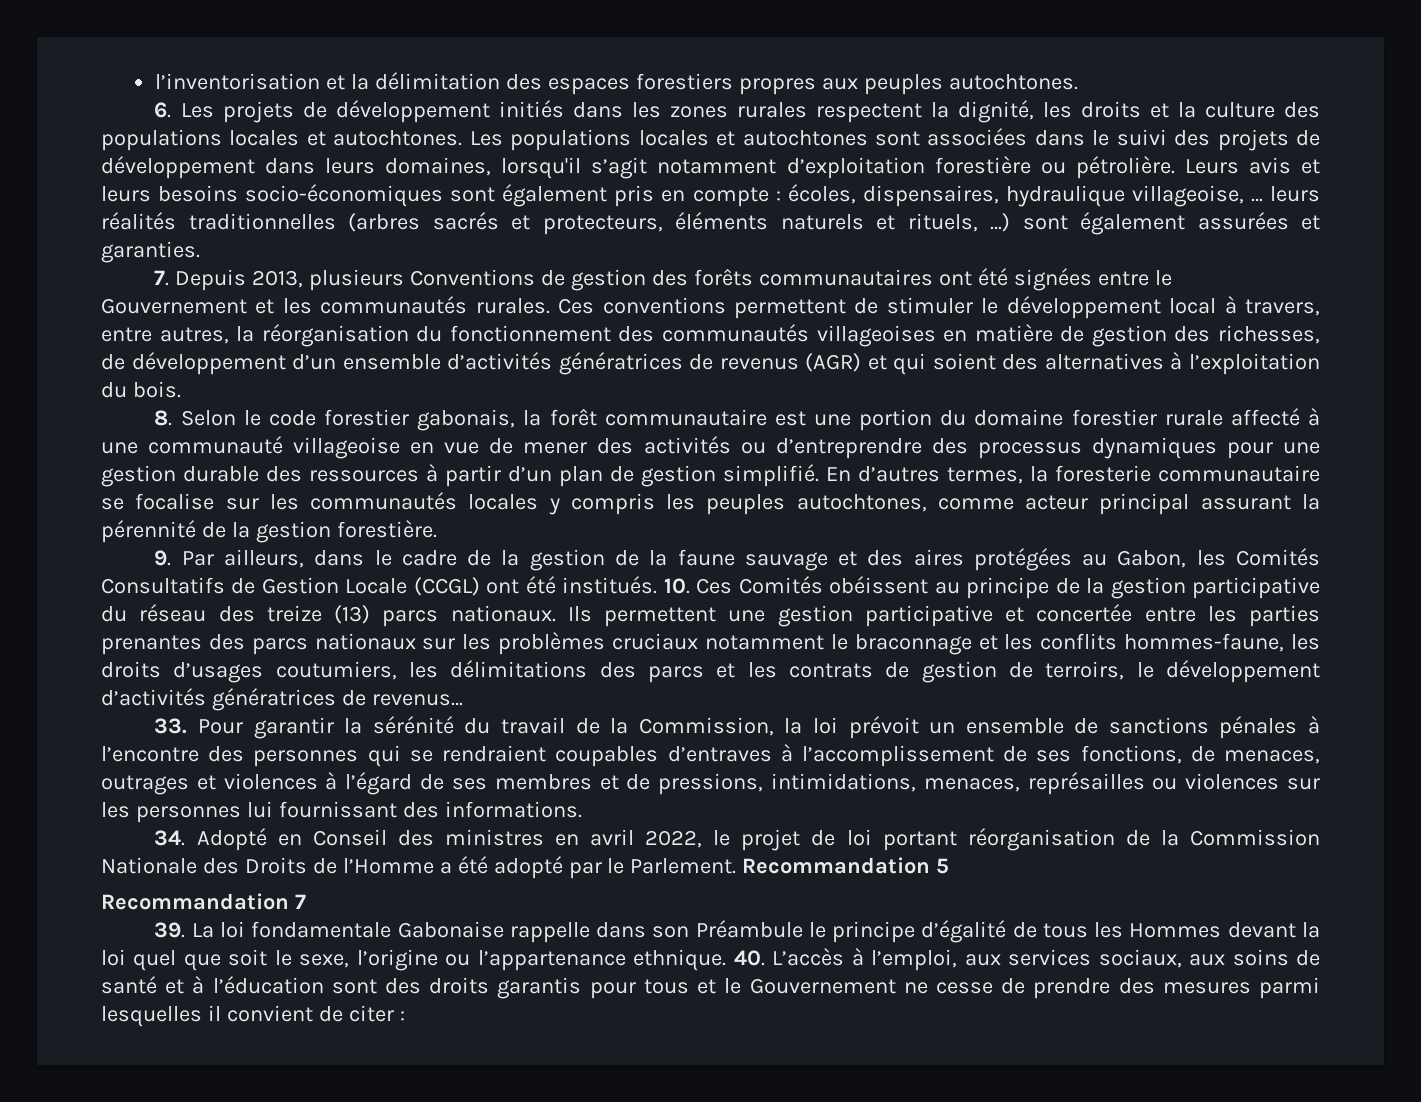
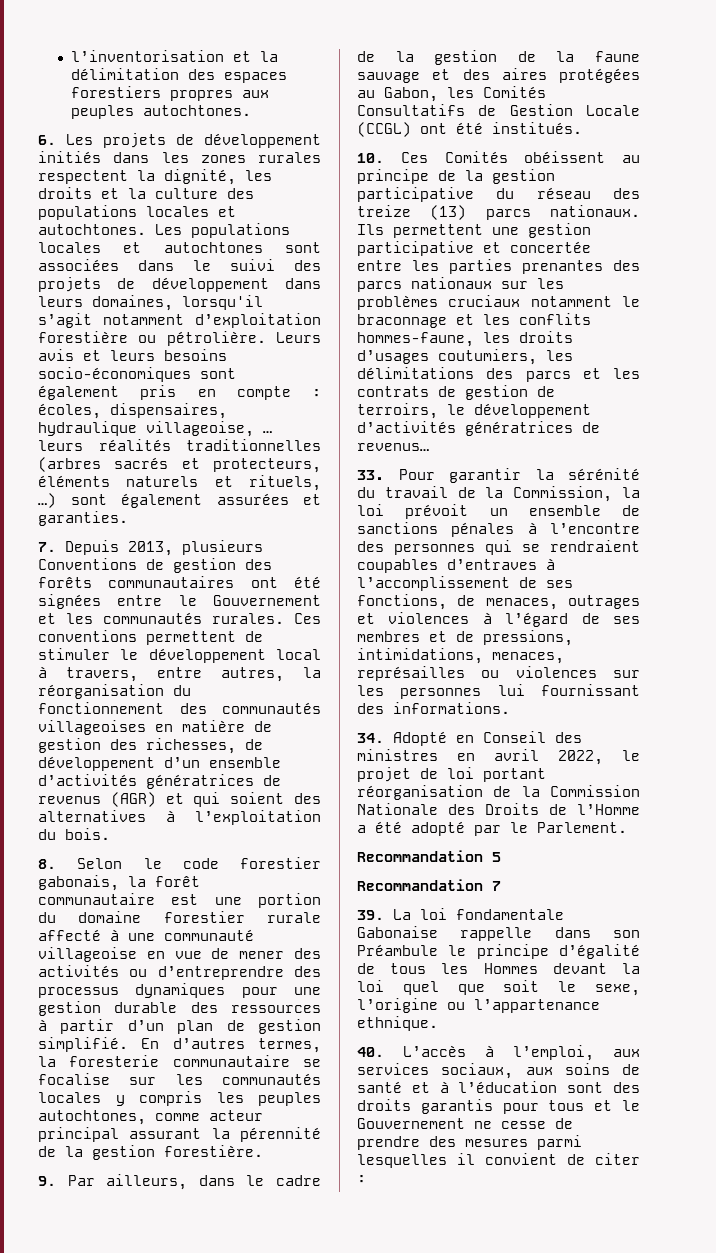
(658, 585) none -> (582, 128) //
(737, 866) none -> (627, 827) //
(727, 960) none -> (438, 1023) //

